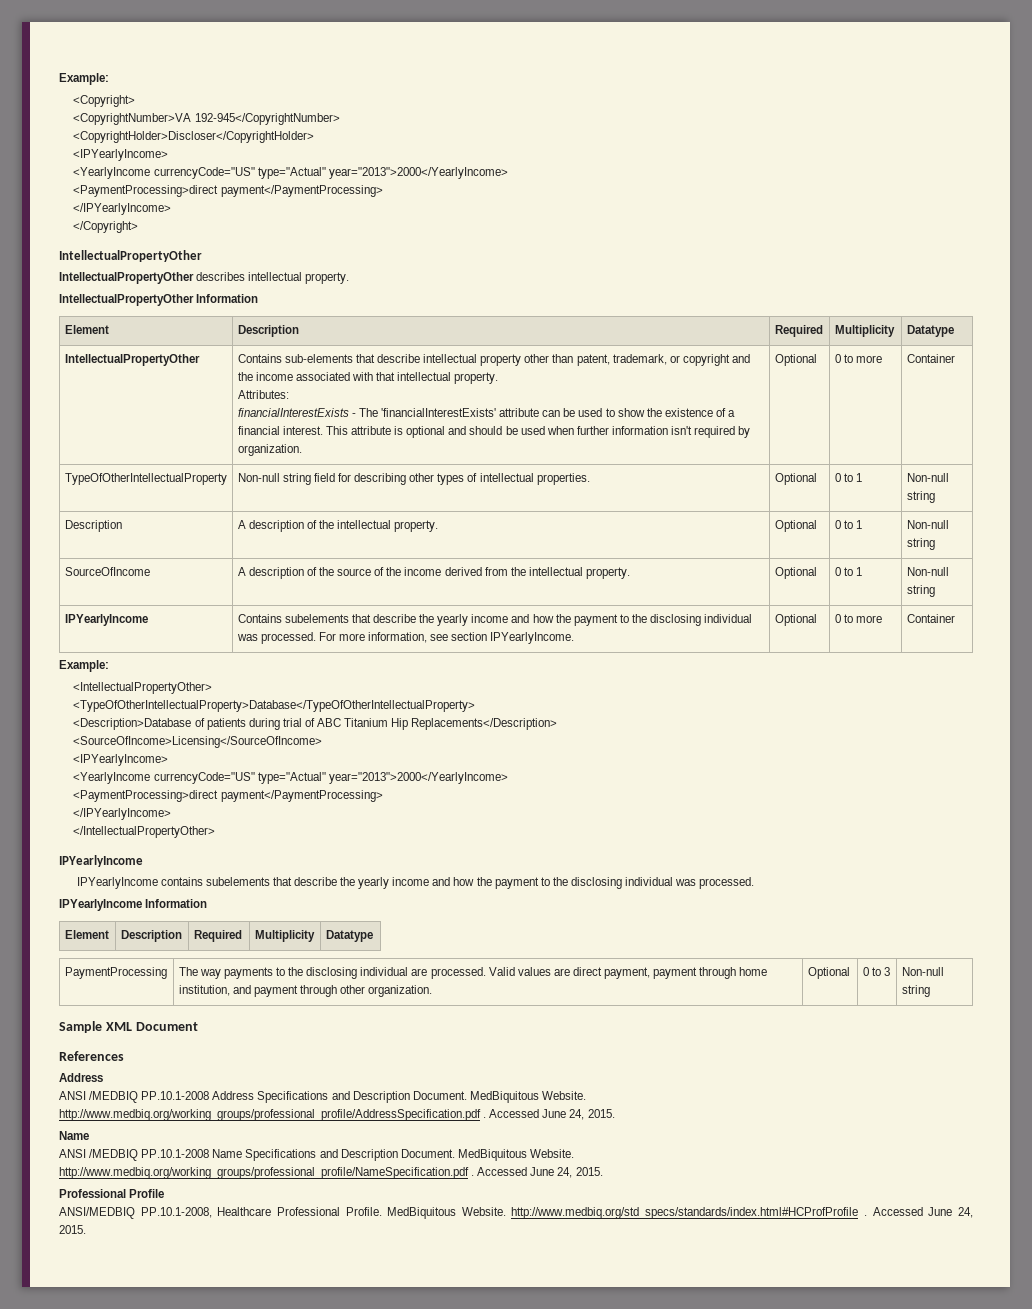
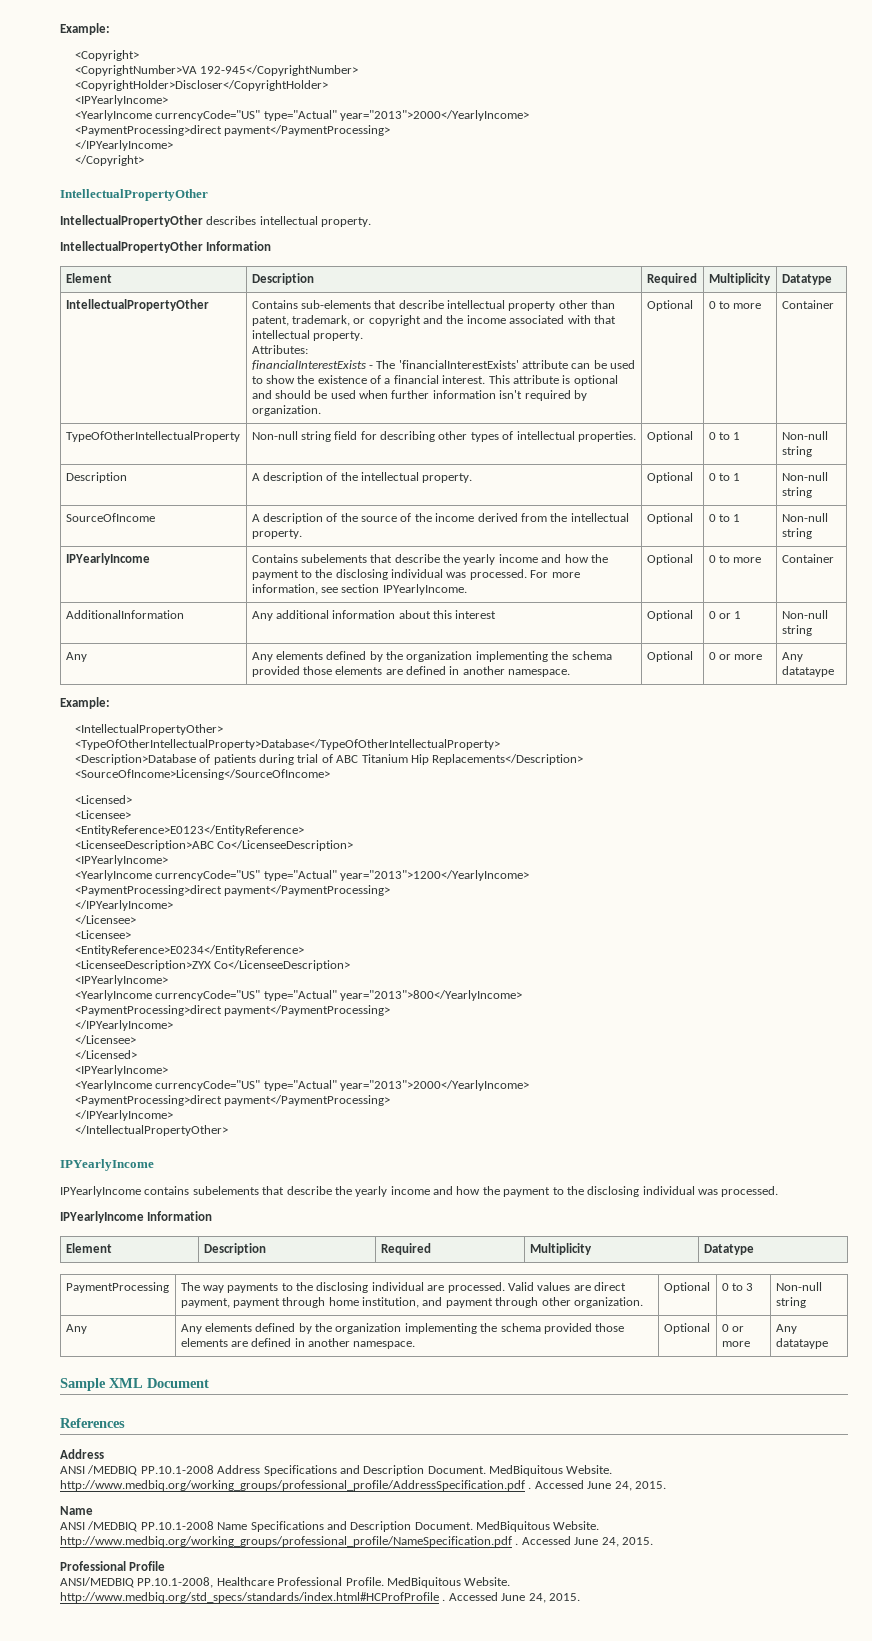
(955, 618) none -> [65,610,184,619] [251,610,497,621] [646,610,693,621] [708,611,742,619] [781,610,828,619] [781,625,812,636] [65,652,87,662] [251,651,612,662] [251,666,571,677] [646,651,693,662] [708,652,763,660] [781,652,803,662] [781,666,834,677] // AdditionalInformation | Any additional information about this interest | Optional | 0 or 1 | Non-null string // Any | Any elements defined by the organization implementing the schema provided those elements are defined in another namespace. | Optional | 0 or more | Any datataype
(323, 742) none -> [74,795,132,804] [74,810,131,819] [74,825,304,836] [74,840,354,851] [74,855,168,866] [74,870,530,881] [74,885,391,896] [74,900,173,911] [74,915,136,924] [74,930,131,939] [74,945,304,956] [74,960,351,971] [74,975,168,986] [74,990,523,1001] [74,1005,391,1016] [74,1020,173,1031] [74,1035,136,1044] [74,1050,137,1059] // <Licensed> // <Licensee> // <EntityReference>E0123</EntityReference> // <LicenseeDescription>ABC Co</LicenseeDescription> // <IPYearlyIncome> // <YearlyIncome currencyCode="US" type="Actual" year="2013">1200</YearlyIncome> // <PaymentProcessing>direct payment</PaymentProcessing> // </IPYearlyIncome> // </Licensee> // <Licensee> // <EntityReference>E0234</EntityReference> // <LicenseeDescription>ZYX Co</LicenseeDescription> // <IPYearlyIncome> // <YearlyIncome currencyCode="US" type="Actual" year="2013">800</YearlyIncome> // <PaymentProcessing>direct payment</PaymentProcessing> // </IPYearlyIncome> // </Licensee> // </Licensed>
(930, 991) none -> [65,1324,87,1334] [180,1323,625,1334] [180,1338,416,1349] [663,1323,710,1334] [721,1324,744,1332] [721,1341,750,1347] [775,1324,797,1334] [775,1338,828,1349] // Any | Any elements defined by the organization implementing the schema provided those elements are defined in another namespace. | Optional | 0 or more | Any datataype

